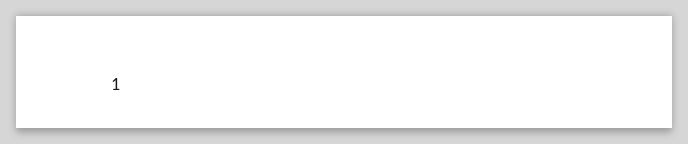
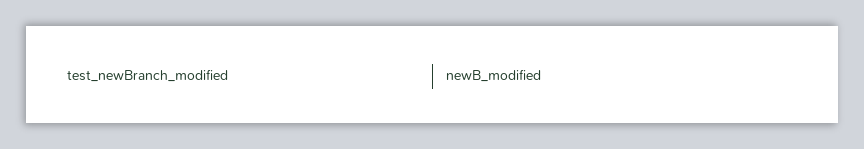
[111,78,120,90] 1 -> [67,69,228,82] [446,69,541,82] test_newBranch_modified // newB_modified

